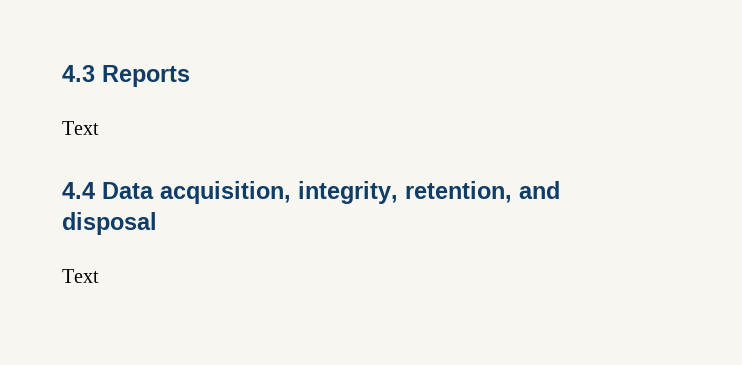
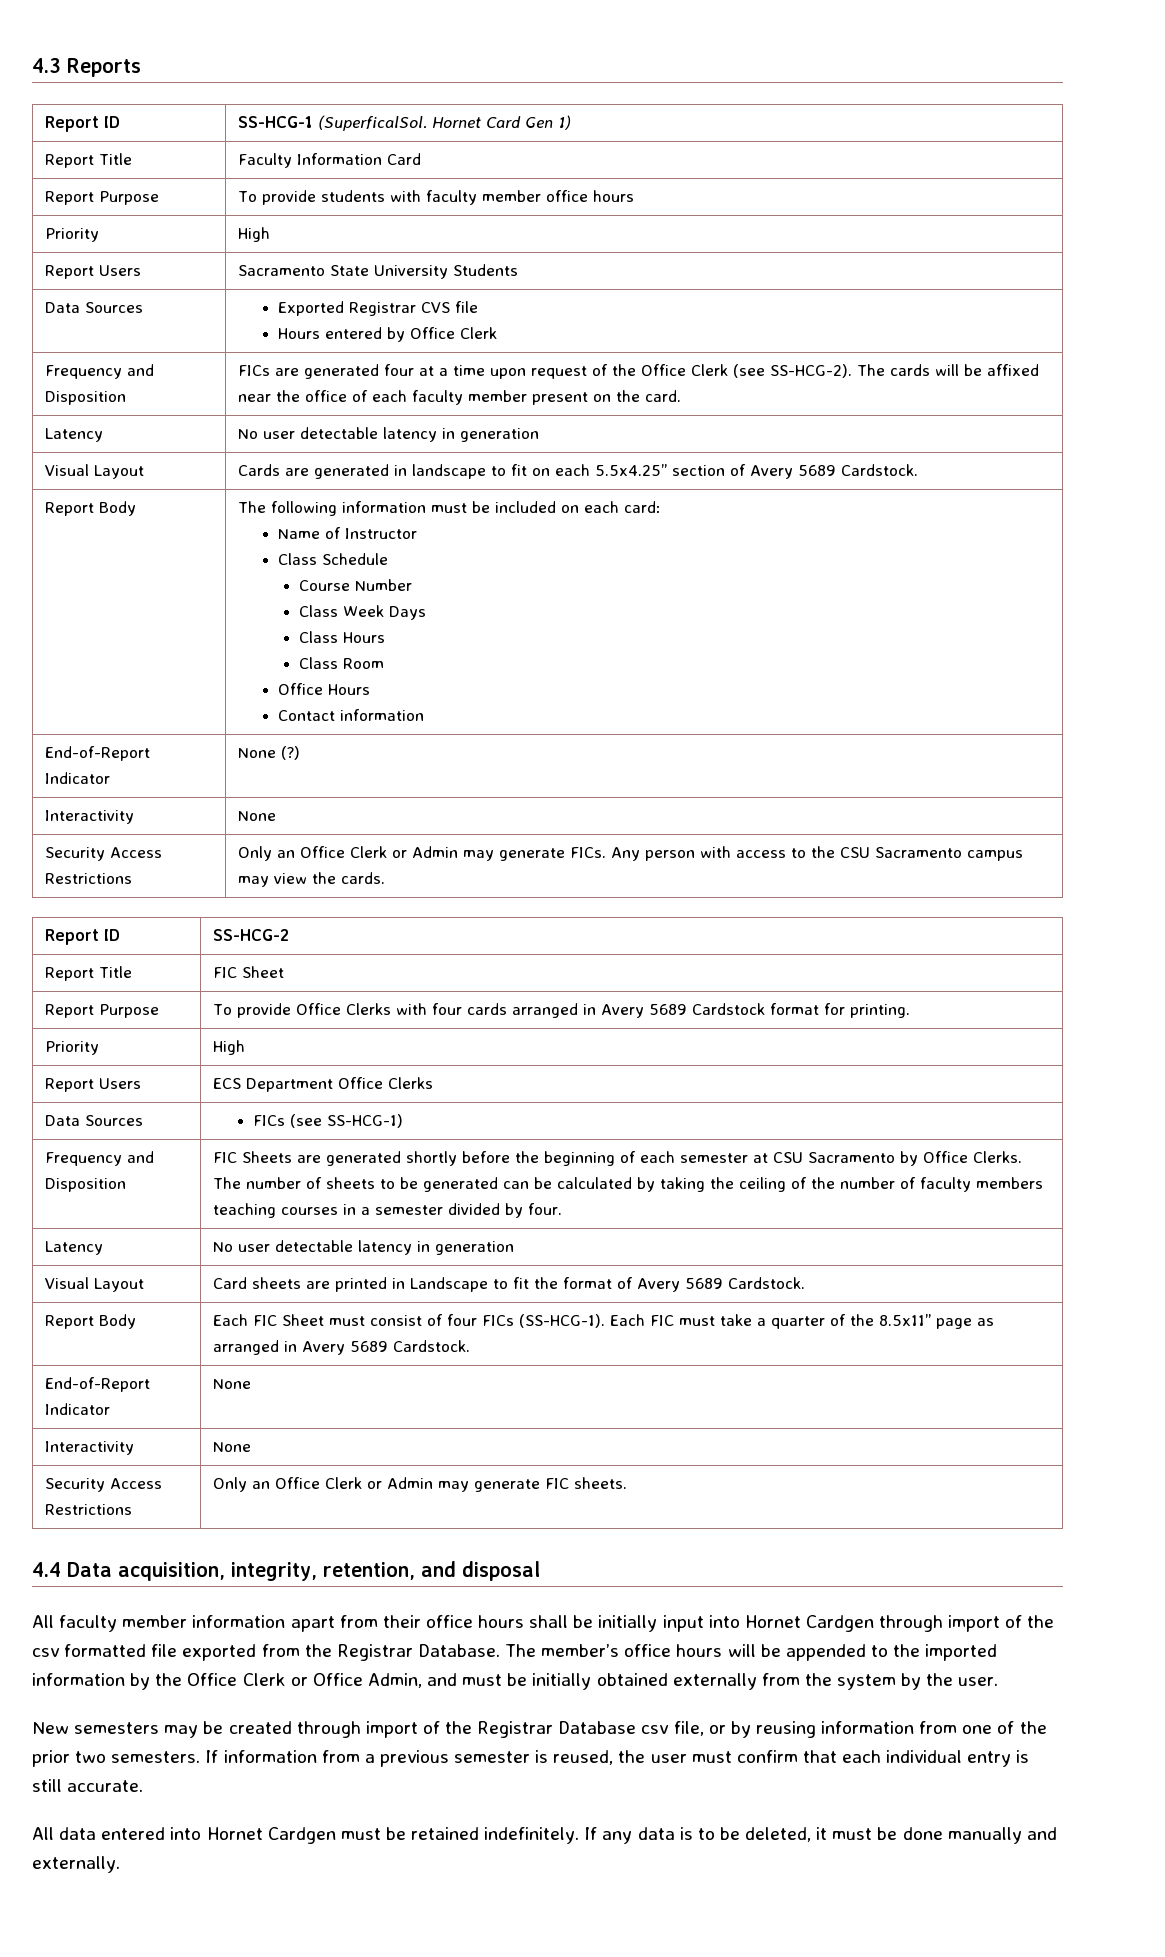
[62,121,99,135] // Text -> [45,116,121,132] [238,115,572,131] [45,153,133,168] [238,153,422,168] [45,191,160,205] [238,190,635,205] [45,228,100,242] [238,227,271,242] [45,265,142,279] [238,264,519,279] [45,302,144,313] [278,301,479,316] [278,327,498,342] [45,364,155,379] [45,391,127,405] [238,364,1040,379] [238,390,682,405] [45,428,104,442] [238,427,540,442] [45,464,145,479] [238,464,919,479] [45,501,137,516] [238,501,662,516] [278,527,418,539] [278,553,389,565] [299,579,413,591] [299,605,427,620] [299,631,386,643] [299,657,385,669] [278,683,371,695] [278,709,425,721] [45,746,151,761] [45,772,111,784] [238,746,301,760] [45,810,135,824] [238,811,277,821] [45,847,163,861] [45,873,133,884] [238,846,1024,861] [238,872,386,887] [45,929,121,945] [213,929,290,941] [45,966,133,981] [213,966,285,978] [45,1004,160,1018] [213,1003,911,1018] [45,1041,100,1055] [213,1040,246,1055] [45,1078,142,1092] [213,1077,434,1092] [45,1115,144,1126] [253,1114,404,1128] [45,1151,155,1166] [45,1178,127,1192] [213,1151,1023,1166] [213,1177,1044,1192] [213,1203,563,1218] [45,1241,104,1255] [213,1240,515,1255] [45,1277,145,1292] [213,1277,806,1292] [45,1314,137,1329] [213,1314,995,1329] [213,1340,471,1355] [45,1377,151,1392] [45,1403,111,1415] [213,1379,252,1389] [45,1441,135,1455] [213,1442,252,1452] [45,1478,163,1492] [45,1504,133,1515] [213,1477,628,1492] // Report ID | SS-HCG-1 (SuperficalSol. Hornet Card Gen 1) // Report Title | Faculty Information Card // Report Purpose | To provide students with faculty member office hours // Priority | High // Report Users | Sacramento State University Students // Data Sources | Exported Registrar CVS file // Hours entered by Office Clerk // Frequency and Disposition | FICs are generated four at a time upon request of the Office Clerk (see SS-HCG-2). The cards will be affixed near the office of each faculty member present on the card. // Latency | No user detectable latency in generation // Visual Layout | Cards are generated in landscape to fit on each 5.5x4.25” section of Avery 5689 Cardstock. // Report Body | The following information must be included on each card: // Name of Instructor // Class Schedule // Course Number // Class Week Days // Class Hours // Class Room // Office Hours // Contact information // End-of-Report Indicator | None (?) // Interactivity | None // Security Access Restrictions | Only an Office Clerk or Admin may generate FICs. Any person with access to the CSU Sacramento campus may view the cards. // Report ID | SS-HCG-2 // Report Title | FIC Sheet // Report Purpose | To provide Office Clerks with four cards arranged in Avery 5689 Cardstock format for printing. // Priority | High // Report Users | ECS Department Office Clerks // Data Sources | FICs (see SS-HCG-1) // Frequency and Disposition | FIC Sheets are generated shortly before the beginning of each semester at CSU Sacramento by Office Clerks. The number of sheets to be generated can be calculated by taking the ceiling of the number of faculty members teaching courses in a semester divided by four. // Latency | No user detectable latency in generation // Visual Layout | Card sheets are printed in Landscape to fit the format of Avery 5689 Cardstock. // Report Body | Each FIC Sheet must consist of four FICs (SS-HCG-1). Each FIC must take a quarter of the 8.5x11” page as arranged in Avery 5689 Cardstock. // End-of-Report Indicator | None // Interactivity | None // Security Access Restrictions | Only an Office Clerk or Admin may generate FIC sheets.
[62,269,99,283] Text -> [32,1615,1055,1632] [32,1644,998,1661] [32,1673,999,1690] [32,1721,1047,1738] [32,1750,1030,1767] [32,1779,144,1792] [32,1827,1057,1844] [32,1856,120,1873] All faculty member information apart from their office hours shall be initially input into Hornet Cardgen through import of the csv formatted file exported from the Registrar Database. The member’s office hours will be appended to the imported information by the Office Clerk or Office Admin, and must be initially obtained externally from the system by the user. // New semesters may be created through import of the Registrar Database csv file, or by reusing information from one of the prior two semesters. If information from a previous semester is reused, the user must confirm that each individual entry is still accurate. // All data entered into Hornet Cardgen must be retained indefinitely. If any data is to be deleted, it must be done manually and externally.

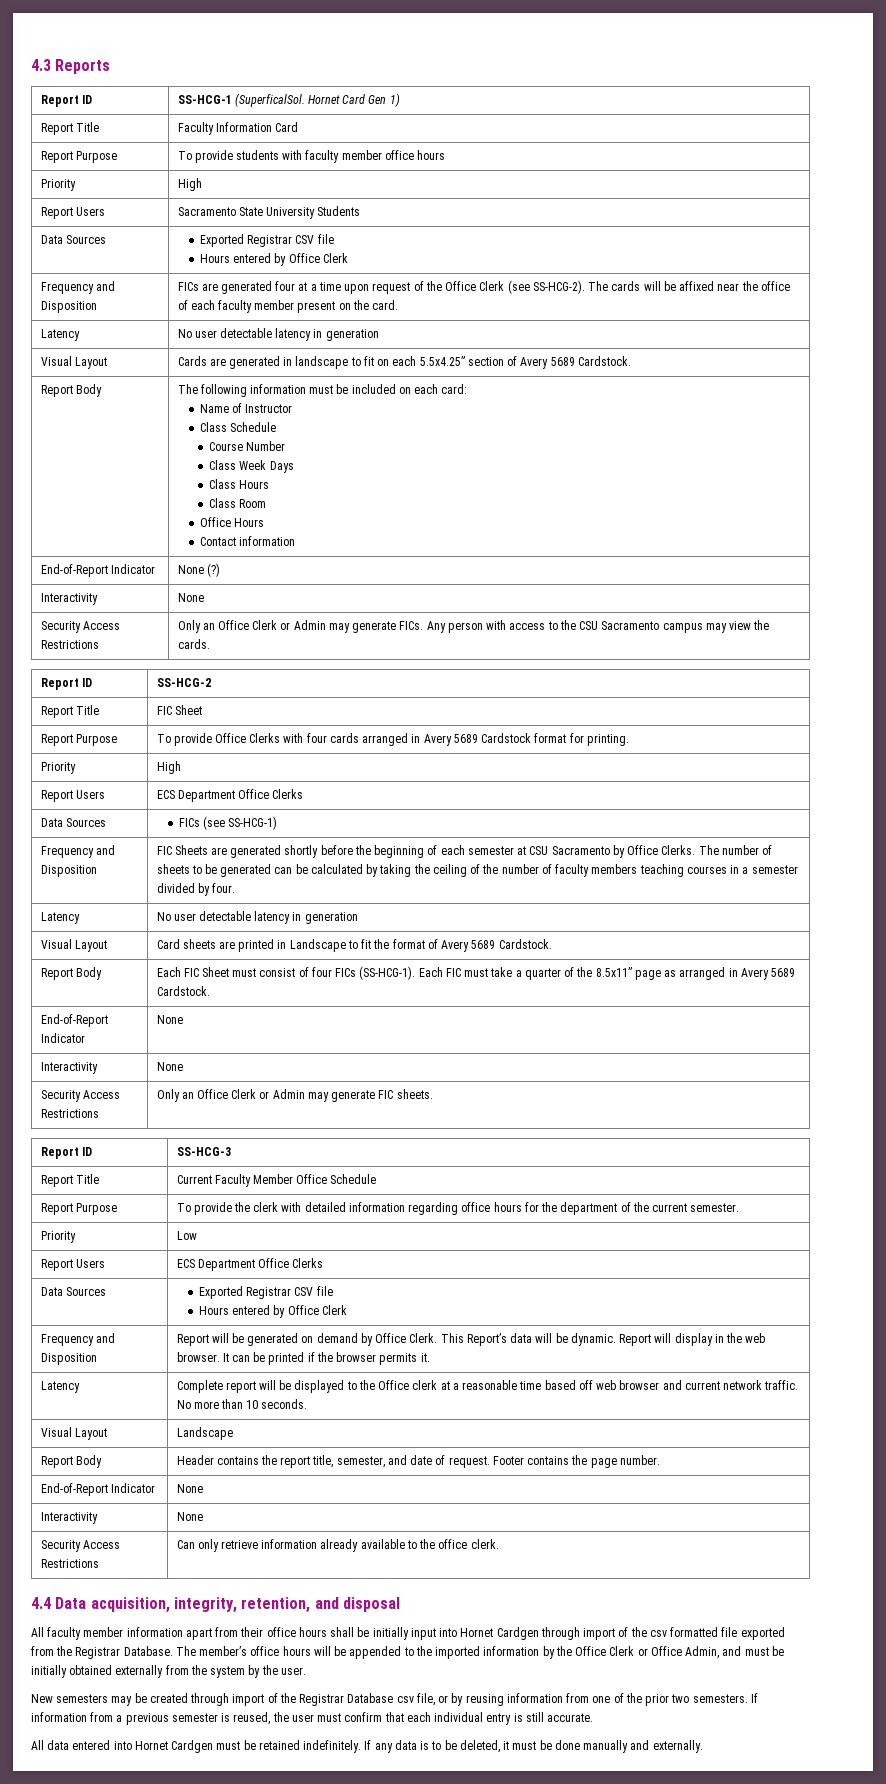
[421,302,451,313] CVS -> [295,235,315,244] CSV
(628, 1483) none -> [40,1147,92,1159] [176,1147,231,1156] [40,1174,99,1187] [176,1174,377,1187] [40,1203,117,1215] [176,1202,740,1215] [40,1231,76,1243] [176,1231,197,1240] [40,1259,105,1271] [176,1258,324,1271] [40,1287,106,1296] [198,1286,333,1299] [198,1305,347,1318] [40,1333,115,1346] [40,1353,97,1365] [176,1333,766,1346] [176,1352,430,1365] [40,1381,80,1393] [176,1380,799,1393] [176,1399,308,1409] [40,1427,107,1440] [176,1427,233,1440] [40,1455,102,1468] [176,1455,660,1468] [40,1483,155,1496] [176,1484,203,1493] [40,1512,98,1524] [176,1512,203,1521] [40,1540,120,1552] [40,1559,99,1568] [176,1539,499,1552] // Report ID | SS-HCG-3 // Report Title | Current Faculty Member Office Schedule // Report Purpose | To provide the clerk with detailed information regarding office hours for the department of the current semester. // Priority | Low // Report Users | ECS Department Office Clerks // Data Sources | Exported Registrar CSV file // Hours entered by Office Clerk // Frequency and Disposition | Report will be generated on demand by Office Clerk. This Report’s data will be dynamic. Report will display in the web browser. It can be printed if the browser permits it. // Latency | Complete report will be displayed to the Office clerk at a reasonable time based off web browser and current network traffic. No more than 10 seconds. // Visual Layout | Landscape // Report Body | Header contains the report title, semester, and date of request. Footer contains the page number. // End-of-Report Indicator | None // Interactivity | None // Security Access Restrictions | Can only retrieve information already available to the office clerk.

